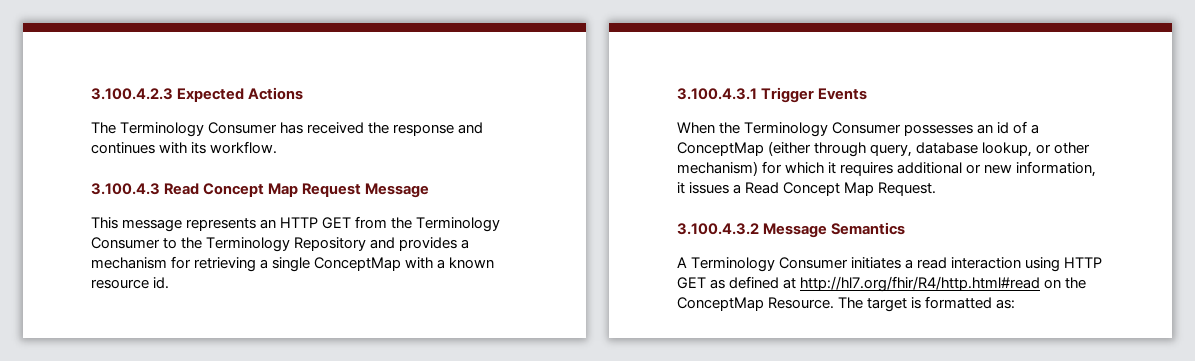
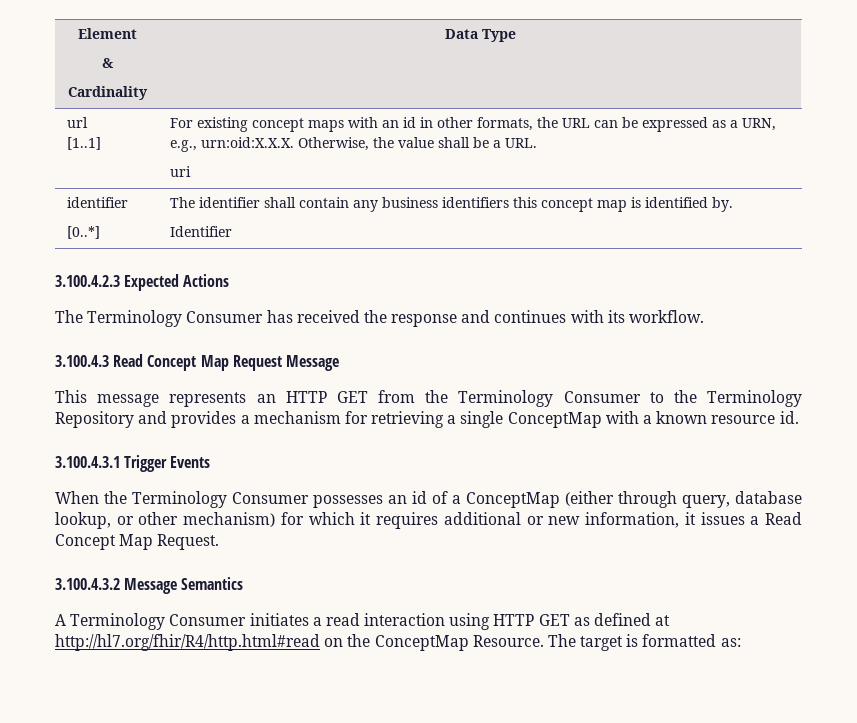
(91, 94) none -> [77,28,137,39] [101,58,114,68] [67,86,148,100] [444,29,516,42] [66,117,88,128] [66,137,101,150] [169,117,776,132] [169,137,537,152] [169,166,191,177] [66,197,128,208] [66,226,100,239] [169,197,733,212] [169,226,232,237] Element // & // Cardinality | Data Type // url // [1..1] | For existing concept maps with an id in other formats, the URL can be expressed as a URN, e.g., urn:oid:X.X.X. Otherwise, the value shall be a URL. // uri // identifier // [0..*] | The identifier shall contain any business identifiers this concept map is identified by. // Identifier //

